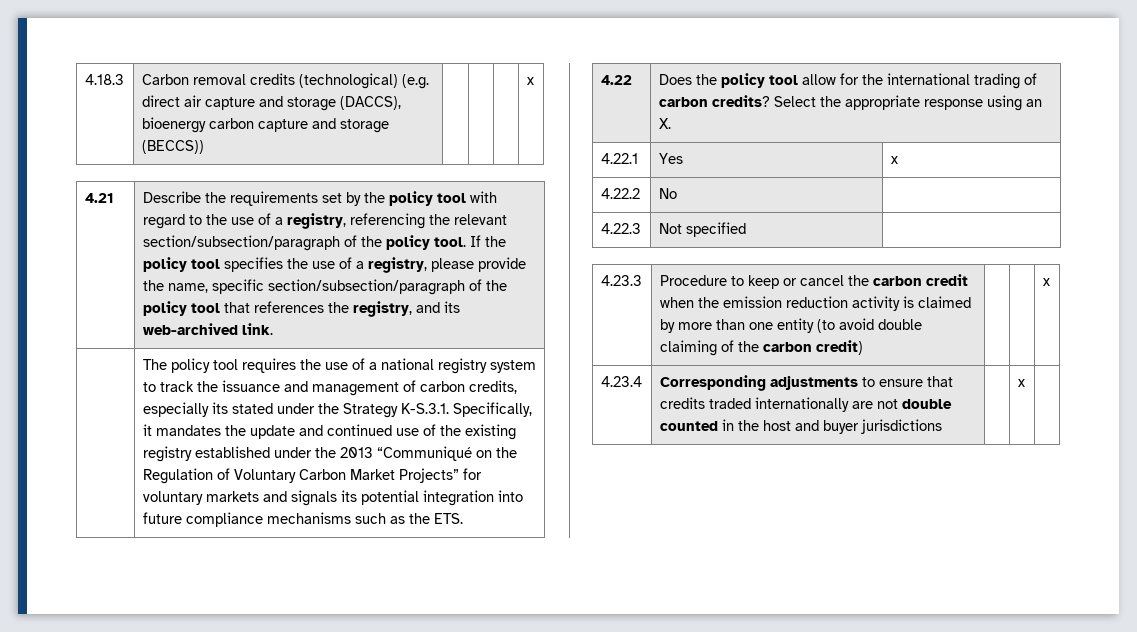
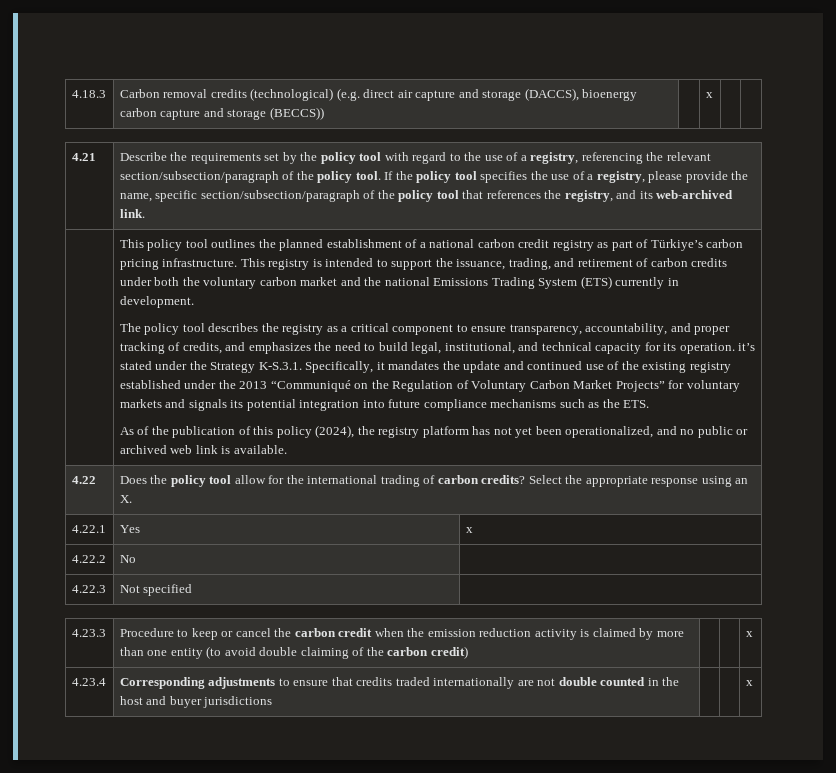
[526,77,534,85] | | x -> [705,92,713,98] x | |
[142,358,536,374] [142,380,517,396] [142,402,228,417] The policy tool requires the use of a national registry system to track the issuance and management of carbon credits, especially its -> [119,239,744,251] [119,258,728,270] [119,276,679,289] [119,296,194,308] [119,323,731,335] [119,342,756,354] This policy tool outlines the planned establishment of a national carbon credit registry as part of Türkiye’s carbon pricing infrastructure. This registry is intended to support the issuance, trading, and retirement of carbon credits under both the voluntary carbon market and the national Emissions Trading System (ETS) currently in development. // The policy tool describes the registry as a critical component to ensure transparency, accountability, and proper tracking of credits, and emphasizes the need to build legal, institutional, and technical capacity for its operation. it’s
(463, 518) none -> [119,425,749,438] [119,445,287,454] // As of the publication of this policy (2024), the registry platform has not yet been operationalized, and no public or archived web link is available.
[1017,379,1025,387] x | -> [745,680,753,686] | x

